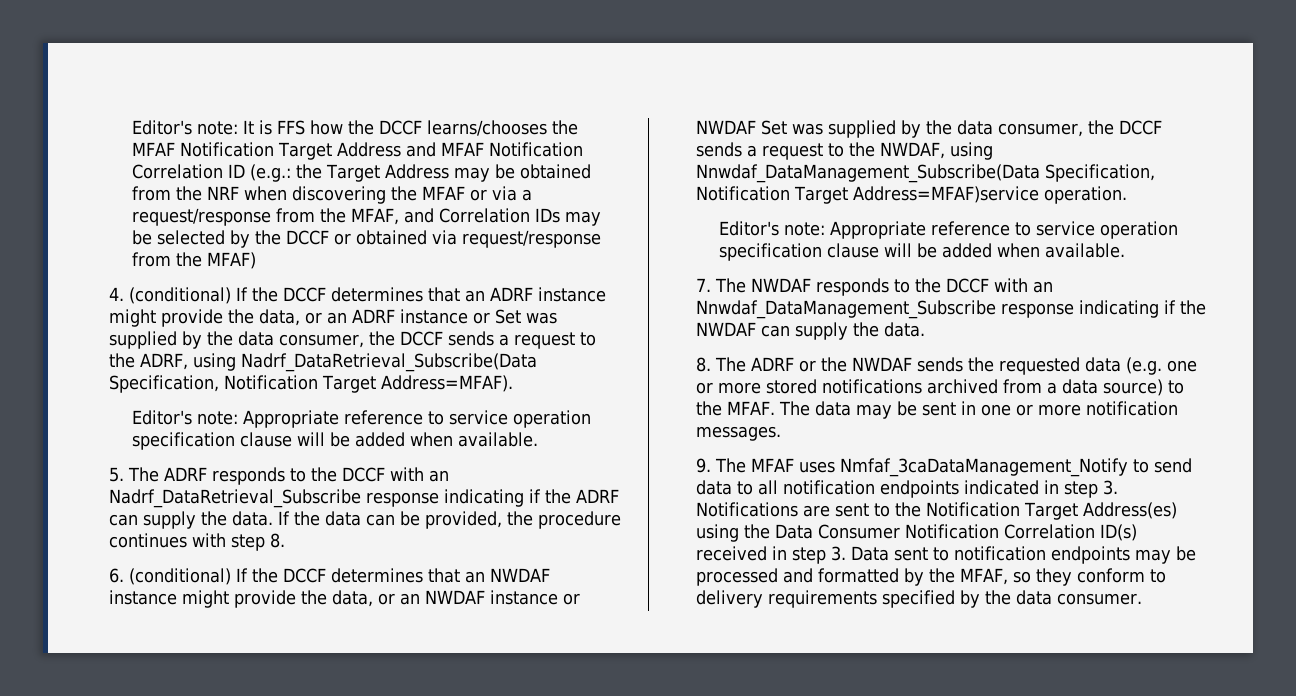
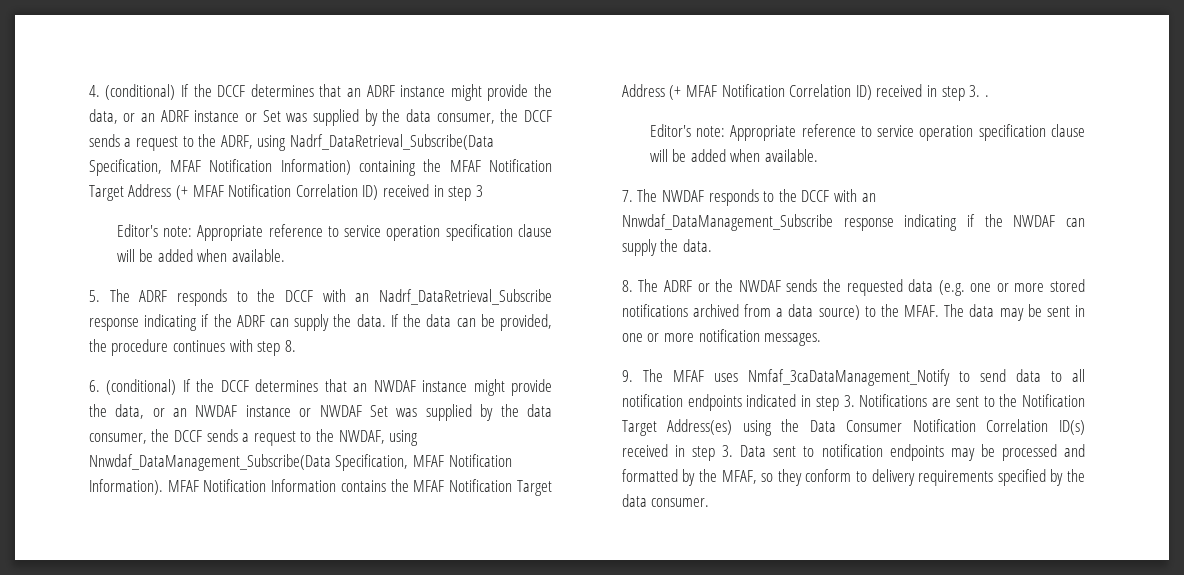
[132,120,579,136] [132,142,584,160] [132,164,592,182] [132,186,533,204] [132,208,602,226] [132,230,602,248] [132,252,257,269] Editor's note: It is FFS how the DCCF learns/chooses the MFAF Notification Target Address and MFAF Notification Correlation ID (e.g.: the Target Address may be obtained from the NRF when discovering the MFAF or via a request/response from the MFAF, and Correlation IDs may be selected by the DCCF or obtained via request/response from the MFAF) // -> (88, 91) none
[224,375,514,393] Notification Target Address=MFAF). -> [170,159,552,176] [88,184,483,201] MFAF Notification Information) containing the MFAF Notification Target Address (+ MFAF Notification Correlation ID) received in step 3
[696,186,1128,204] Notification Target Address=MFAF)service operation. -> [413,454,512,467] [88,479,553,496] [621,84,989,101] MFAF Notification Information). MFAF Notification Information contains the MFAF Notification Target Address (+ MFAF Notification Correlation ID) received in step 3. .

